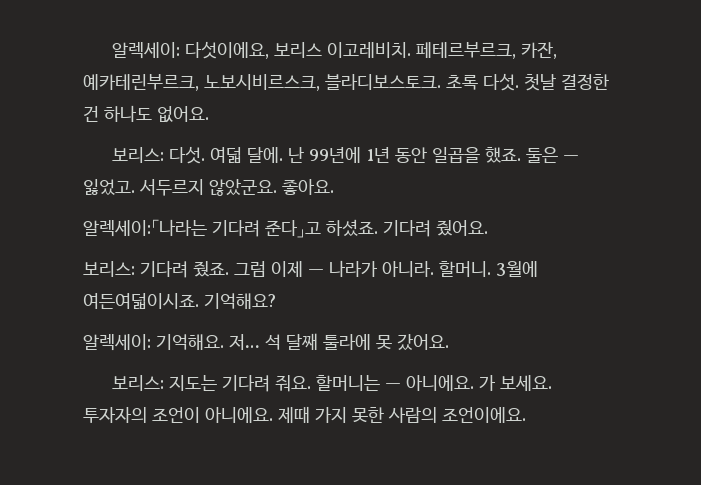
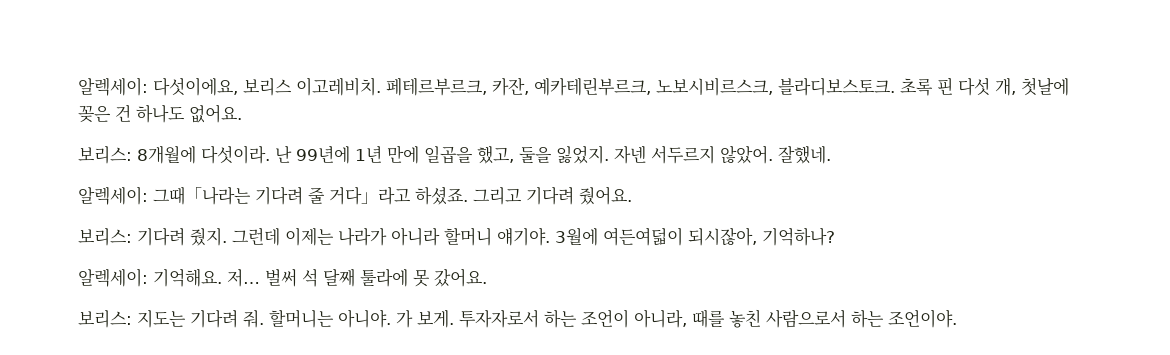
[483,73,609,91] 다섯. 첫날 결정한 -> [937,77,1069,96] [78,105,111,123] 핀 다섯 개, 첫날에 꽂은
[168,146,579,164] [83,179,334,196] [83,220,151,237] 다섯. 여덟 달에. 난 99년에 1년 동안 일곱을 했죠. 둘은 — 잃었고. 서두르지 않았군요. 좋아요. // 알렉세이: -> [137,145,831,164] [78,186,185,205] 8개월에 다섯이라. 난 99년에 1년 만에 일곱을 했고, 둘을 잃었지. 자넨 서두르지 않았어. 잘했네. // 알렉세이: 그때
[265,219,378,238] 준다」고 하셨죠. -> [308,186,522,205] 줄 거다」라고 하셨죠. 그리고
[193,260,538,277] [83,293,276,309] 줬죠. 그럼 이제 — 나라가 아니라. 할머니. 3월에 여든여덟이시죠. 기억해요? -> [190,227,835,246] 줬지. 그런데 이제는 나라가 아니라 할머니 얘기야. 3월에 여든여덟이 되시잖아, 기억하나?
(260, 342) none -> [265,269,297,287] 벌써
[274,375,552,392] [83,406,526,423] 줘요. 할머니는 — 아니에요. 가 보세요. 투자자의 조언이 아니에요. 제때 가지 못한 사람의 조언이에요. -> [243,309,957,328] 줘. 할머니는 아니야. 가 보게. 투자자로서 하는 조언이 아니라, 때를 놓친 사람으로서 하는 조언이야.

